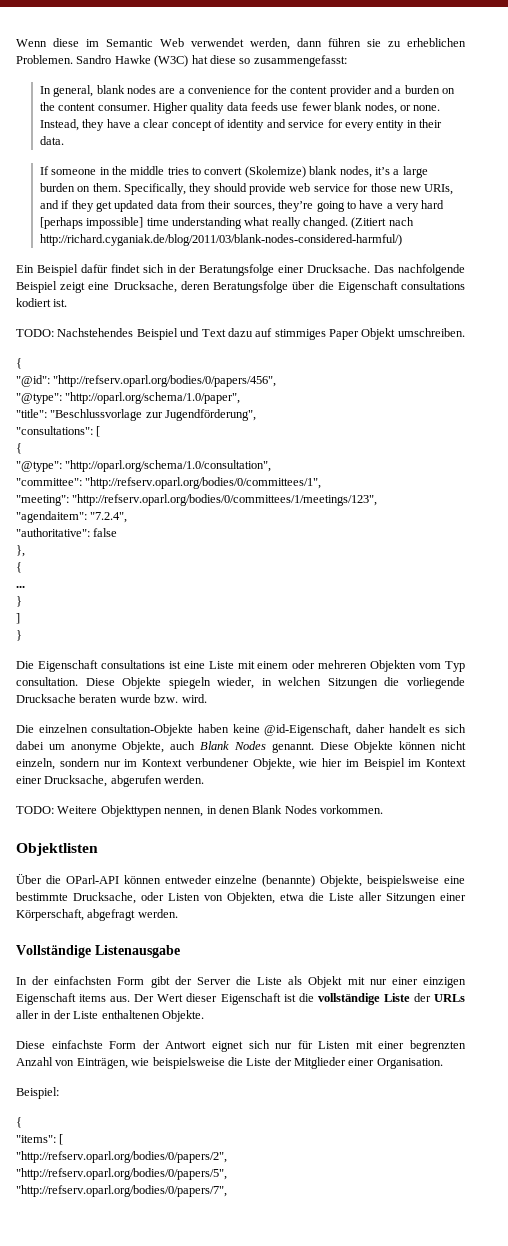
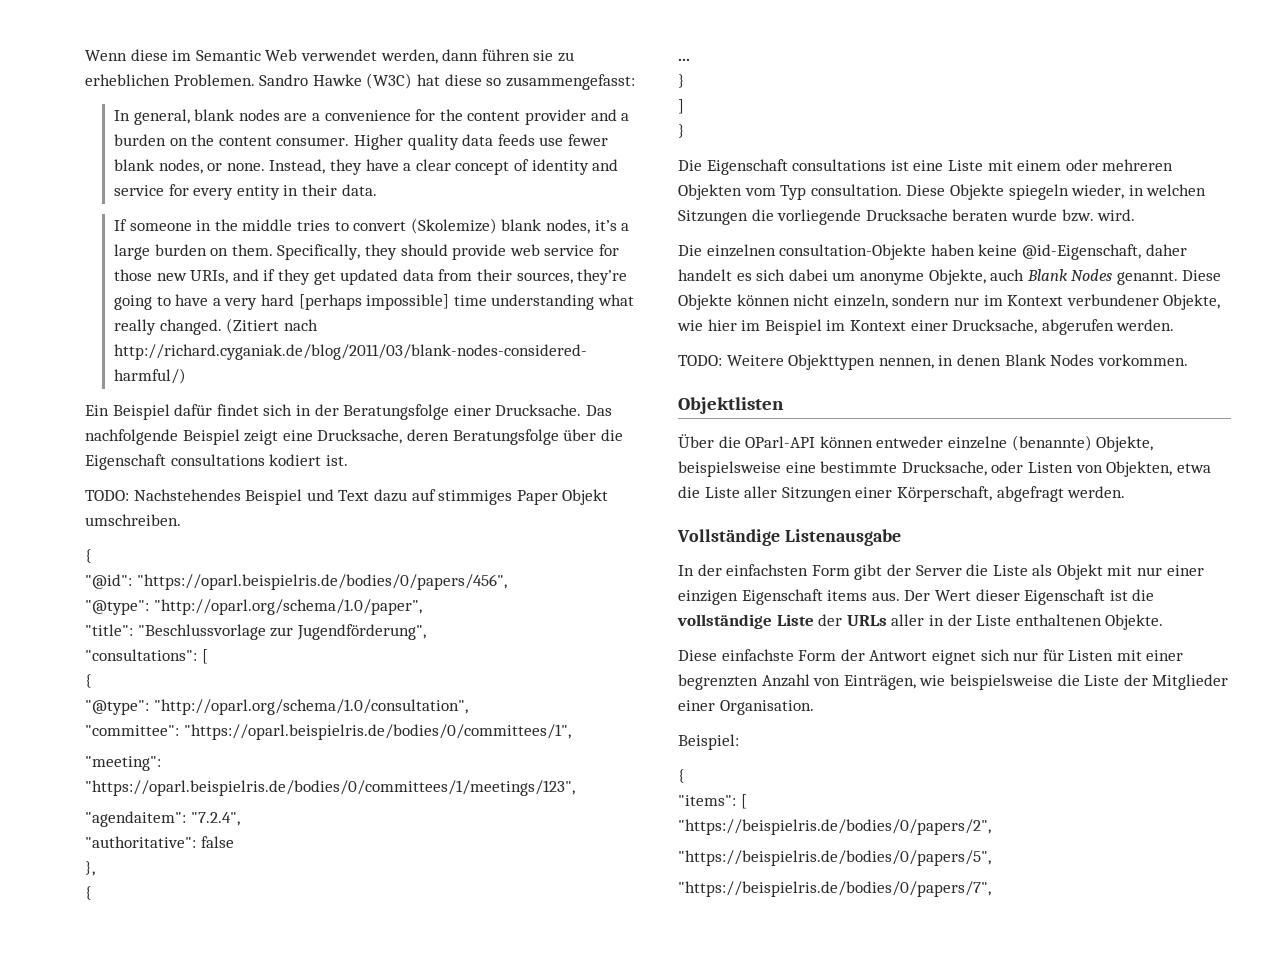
[53,375,277,387] "http://refserv.oparl.org/bodies/0/papers/456", -> [136,574,507,590] "https://oparl.beispielris.de/bodies/0/papers/456",
[85,477,322,489] "http://refserv.oparl.org/bodies/0/committees/1", -> [183,724,571,740] "https://oparl.beispielris.de/bodies/0/committees/1",
[72,494,378,506] "http://refserv.oparl.org/bodies/0/committees/1/meetings/123", -> [85,780,575,796] "https://oparl.beispielris.de/bodies/0/committees/1/meetings/123",
[16,1151,227,1163] [16,1168,227,1180] [16,1185,227,1197] "http://refserv.oparl.org/bodies/0/papers/2", // "http://refserv.oparl.org/bodies/0/papers/5", // "http://refserv.oparl.org/bodies/0/papers/7", -> [678,819,991,835] [678,850,991,866] [678,881,991,897] "https://beispielris.de/bodies/0/papers/2", // "https://beispielris.de/bodies/0/papers/5", // "https://beispielris.de/bodies/0/papers/7",

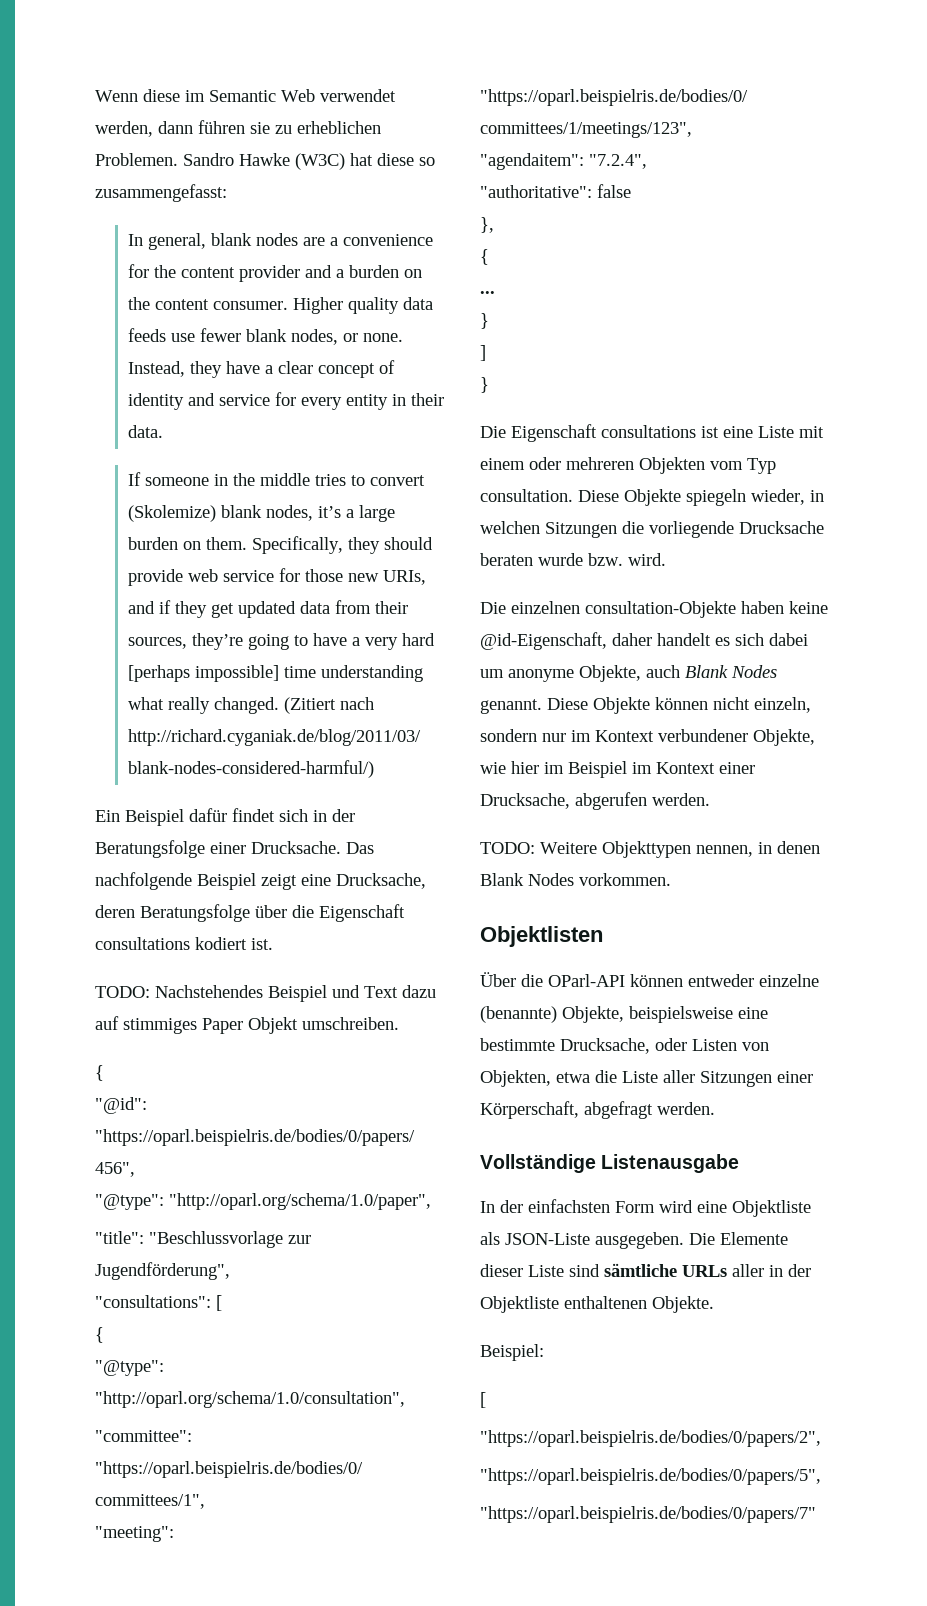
[854,564,1204,580] [678,589,1155,605] [677,614,843,629] gibt der Server die Liste als Objekt mit nur einer einzigen Eigenschaft items aus. Der Wert dieser Eigenschaft ist die vollständige Liste der -> [659,1200,811,1217] [480,1232,788,1249] [480,1263,677,1277] wird eine Objektliste als JSON-Liste ausgegeben. Die Elemente dieser Liste sind sämtliche
[976,615,1012,626] Liste -> [480,1296,559,1313] Objektliste
[678,649,1184,665] [678,674,1229,690] [678,700,814,715] // Diese einfachste Form der Antwort eignet sich nur für Listen mit einer begrenzten Anzahl von Einträgen, wie beispielsweise die Liste der Mitglieder einer Organisation. -> (714, 1304) none
[678,769,685,783] [678,794,747,809] [678,819,991,835] [678,850,991,866] [678,881,991,897] { // "items": [ // "https://beispielris.de/bodies/0/papers/2", // "https://beispielris.de/bodies/0/papers/5", // "https://beispielris.de/bodies/0/papers/7", -> [480,1392,486,1408] [480,1430,821,1447] [480,1468,821,1485] [480,1506,816,1523] [ // "https://oparl.beispielris.de/bodies/0/papers/2", // "https://oparl.beispielris.de/bodies/0/papers/5", // "https://oparl.beispielris.de/bodies/0/papers/7"

